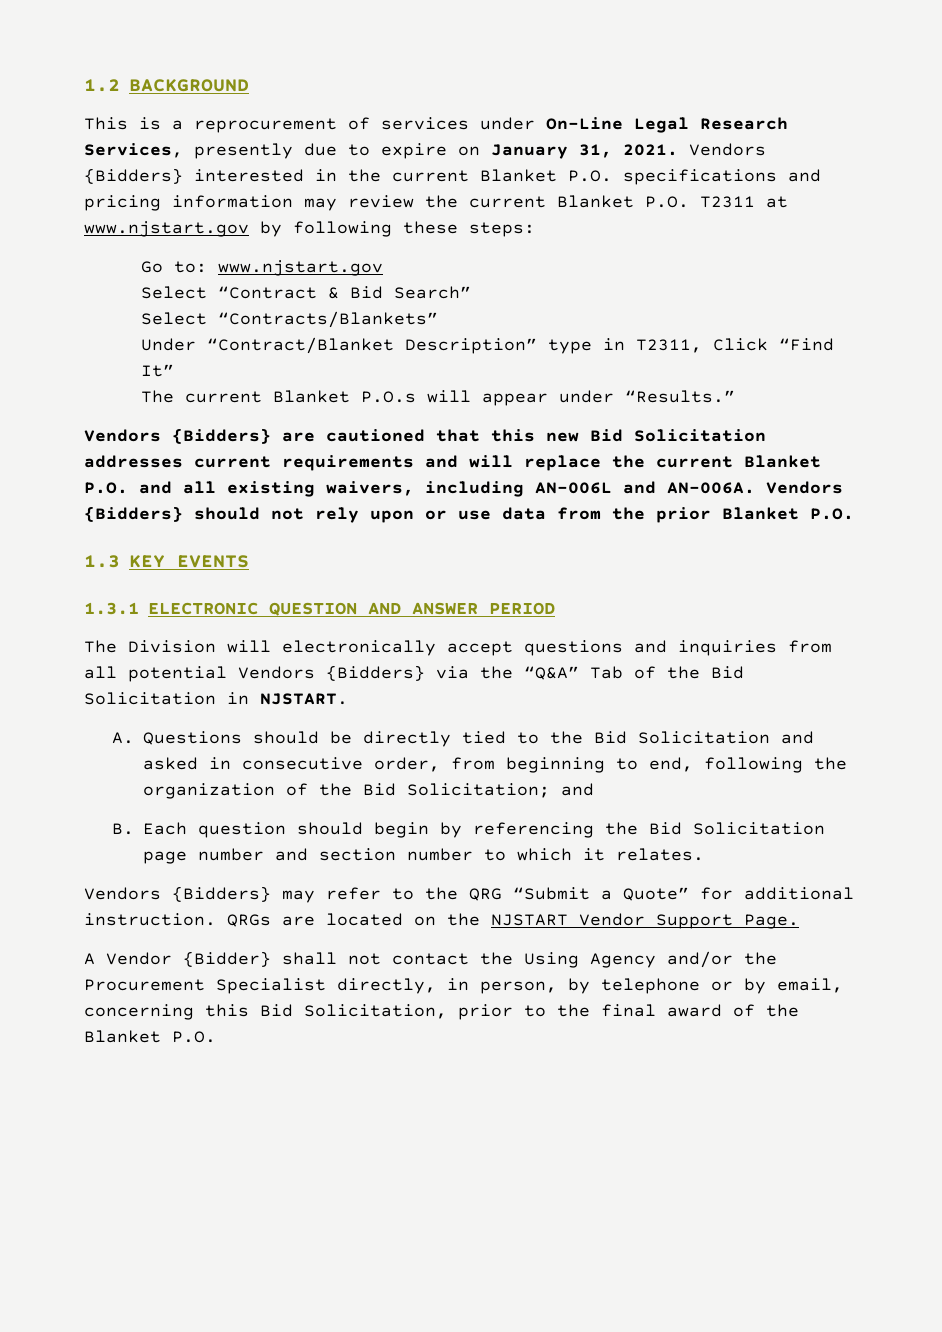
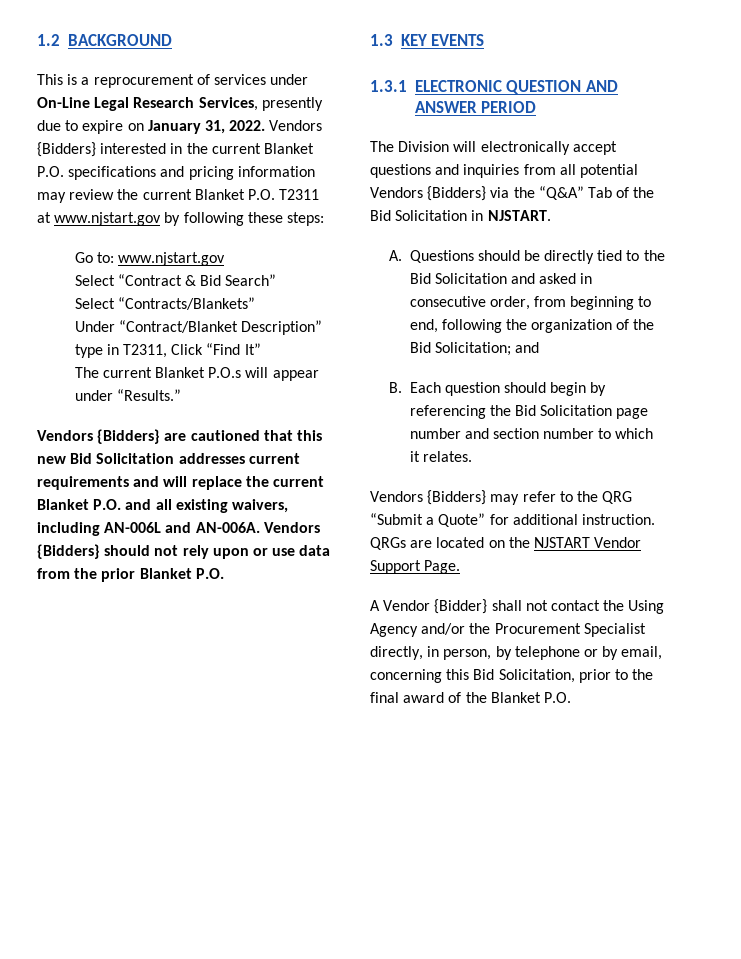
[623,144,678,156] 2021. -> [229,120,266,131] 2022.

